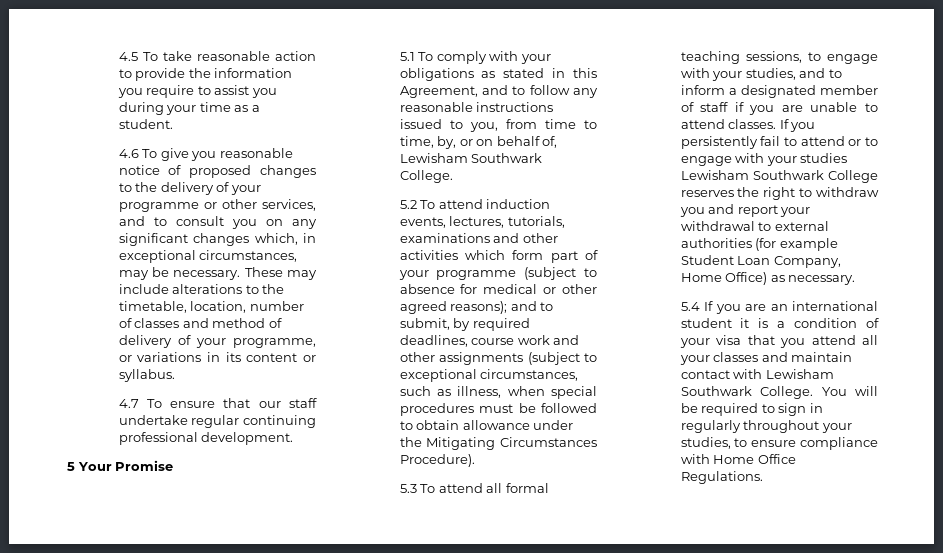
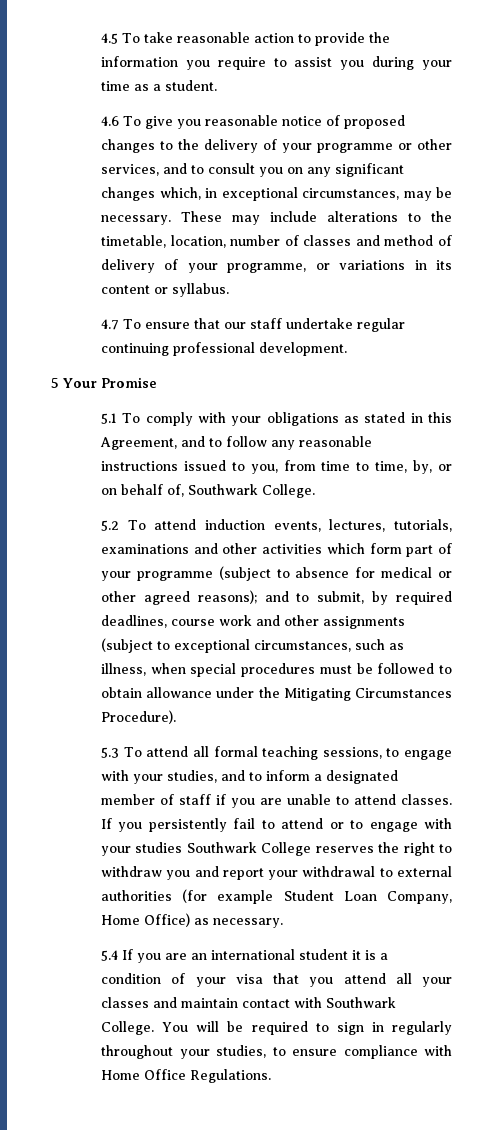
[399,153,468,163] Lewisham -> (185, 490) none
[680,170,749,180] Lewisham -> (183, 847) none
[765,369,834,379] Lewisham -> (323, 1002) none

